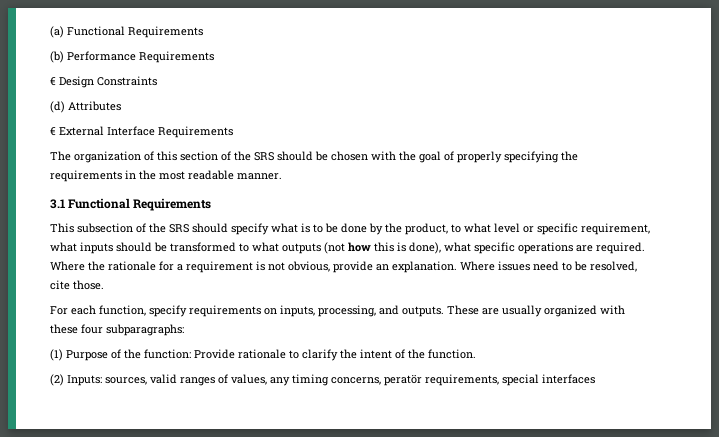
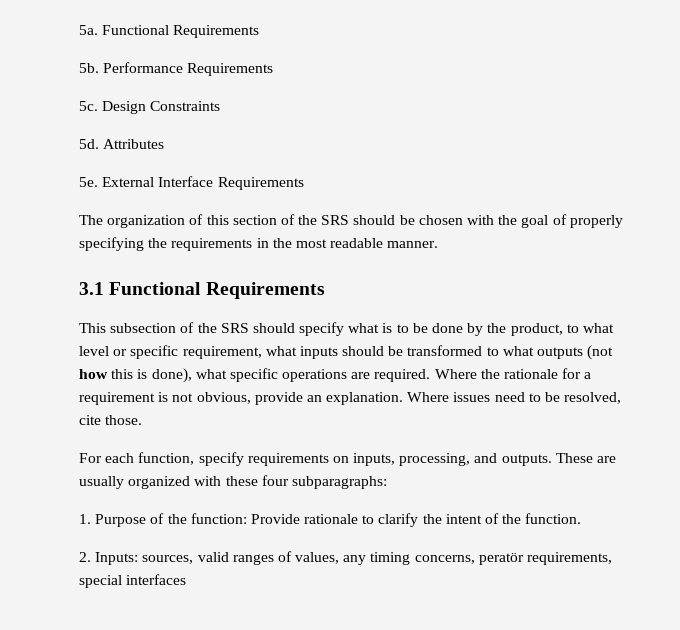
[50,26,203,38] [50,51,64,63] (a) Functional Requirements // (b) -> [79,25,260,38] [79,63,99,73] 5a. Functional Requirements // 5b.
[50,77,56,86] € -> [79,101,98,111] 5c.
[50,101,65,113] (d) -> [79,139,99,149] 5d.
[50,127,56,136] € -> [79,177,98,187] 5e.
[50,349,63,361] (1) -> [79,514,91,524] 1.
[50,374,64,386] (2) -> [79,552,91,562] 2.

